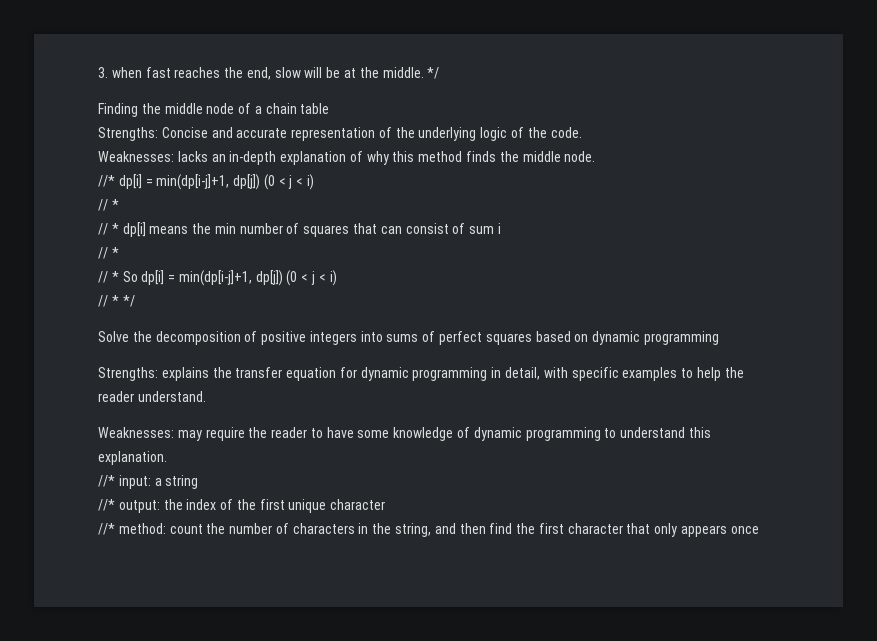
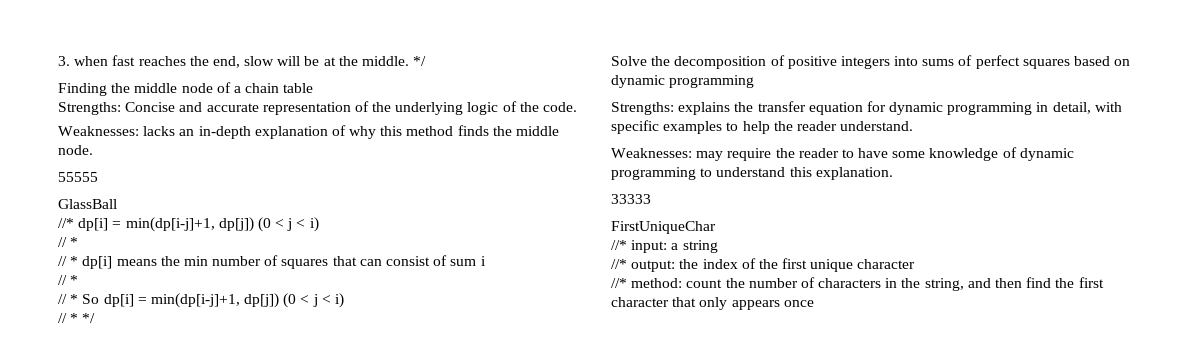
(596, 156) none -> [58,172,98,182] [58,199,117,209] // 55555 // GlassBall
(167, 458) none -> [611,194,651,204] [611,221,716,234] // 33333 // FirstUniqueChar

